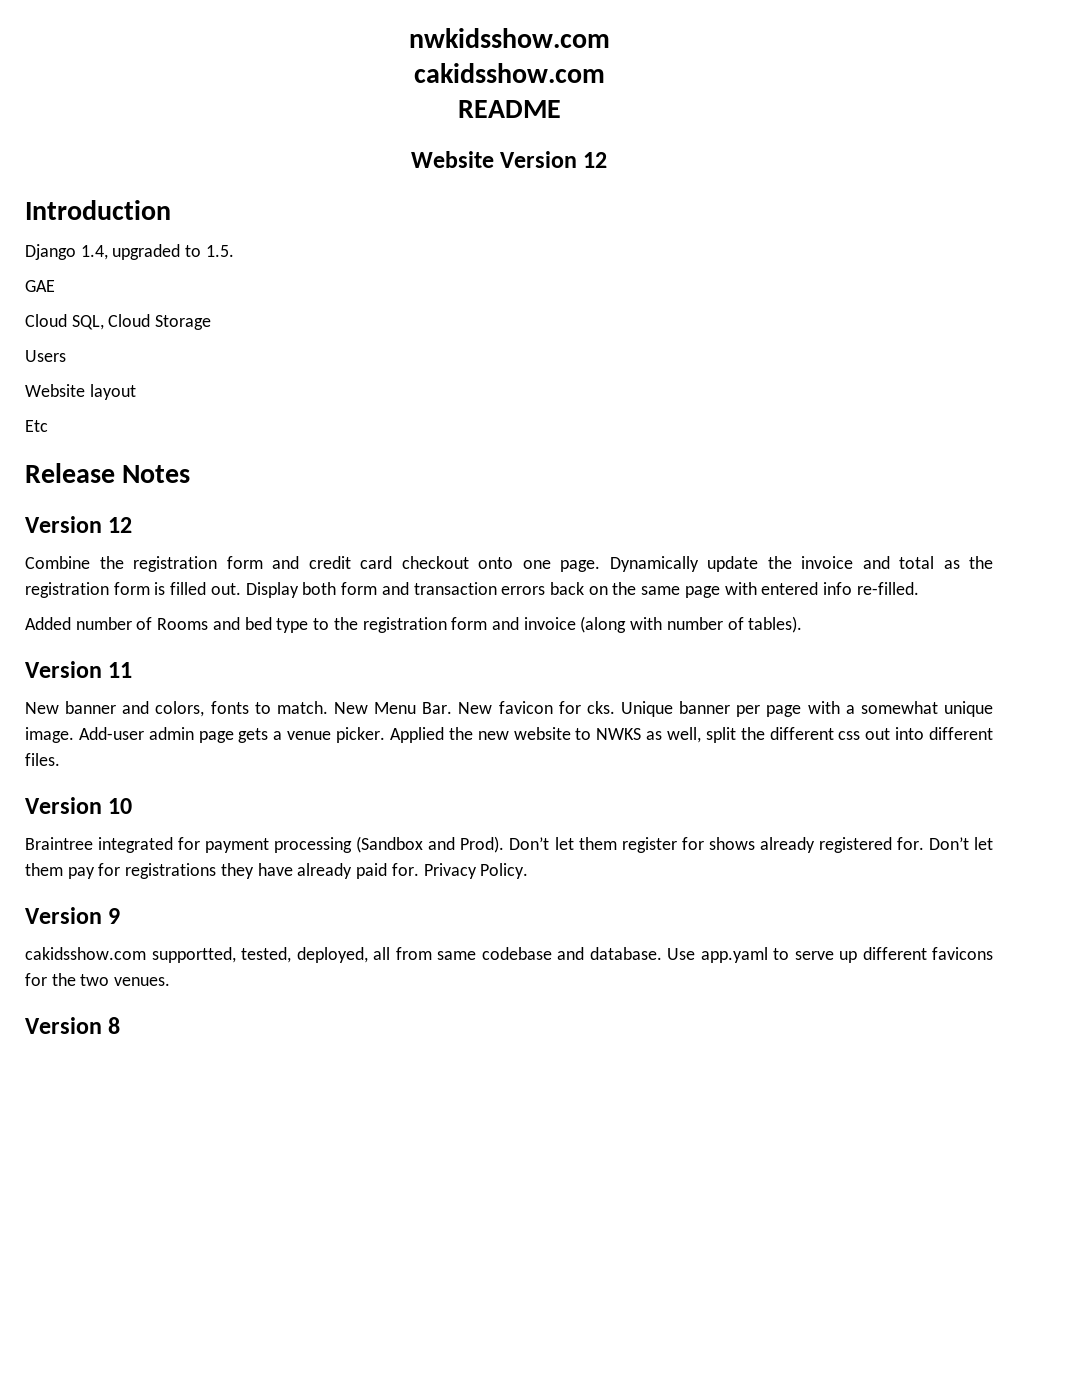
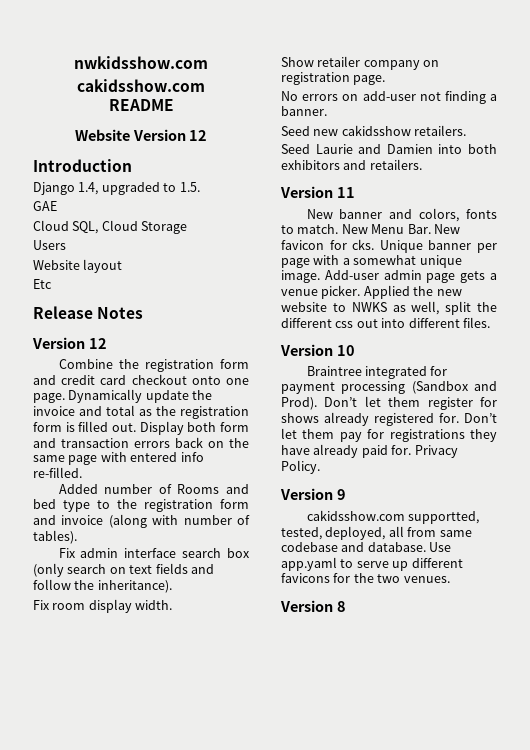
(803, 624) none -> [58,548,250,558] [33,563,214,577] [33,579,172,593] [33,599,173,613] [281,56,440,70] [281,72,386,85] [281,91,497,104] [281,106,327,116] [281,125,467,136] [281,144,497,154] [281,159,422,170] // Fix admin interface search box (only search on text fields and follow the inheritance). // Fix room display width. // Show retailer company on registration page. // No errors on add-user not finding a banner. // Seed new cakidsshow retailers. // Seed Laurie and Damien into both exhibitors and retailers.

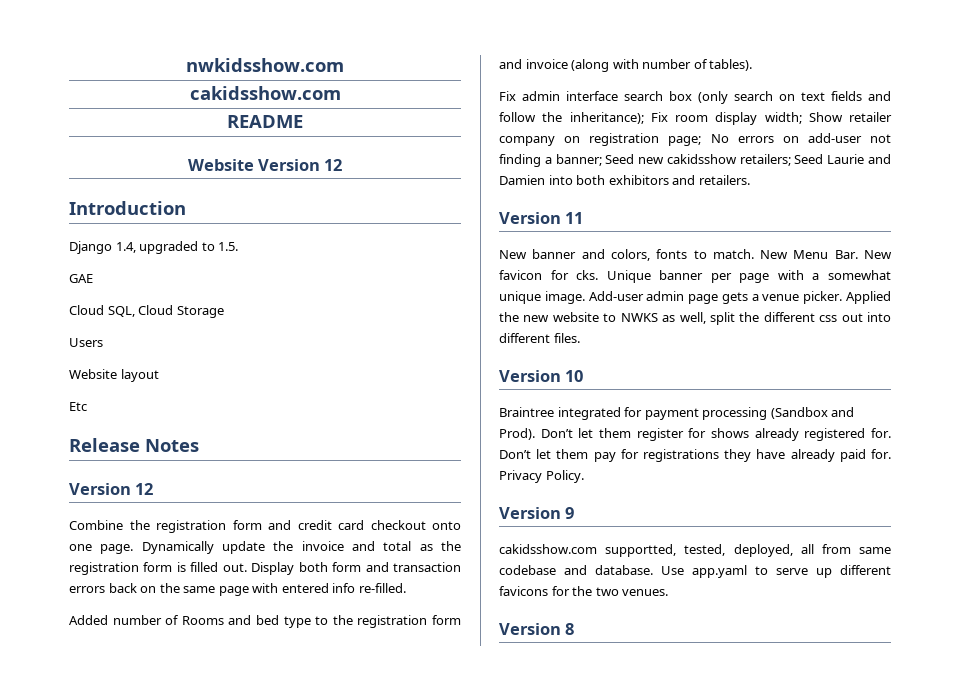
[97,580,172,593] inheritance). // -> [569,112,644,124] inheritance);
[135,600,173,610] width. // -> [764,112,802,124] width;
[353,75,386,85] page. // -> [668,136,702,146] page;
[281,106,327,116] banner. // -> [555,154,602,166] banner;
[414,125,467,136] retailers. // -> [739,154,791,166] retailers;

